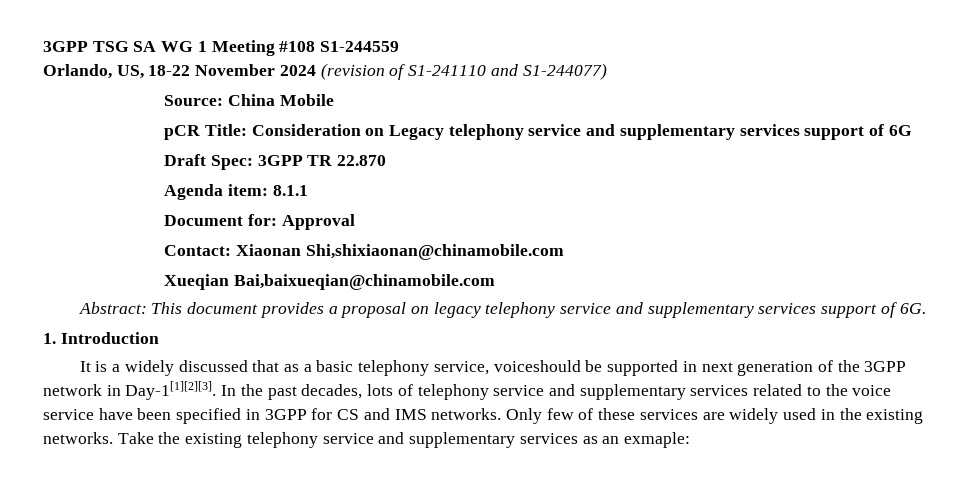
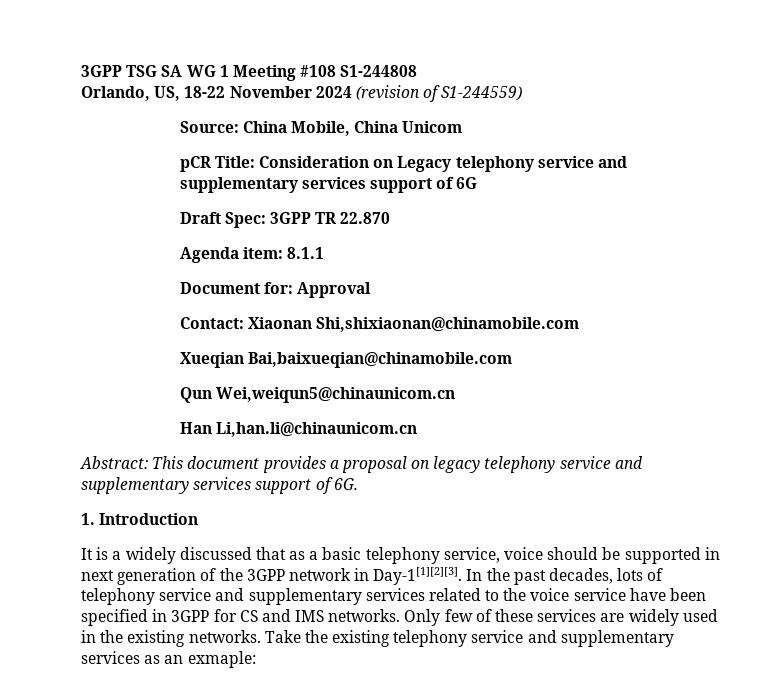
[320,41,400,52] S1-244559 -> [340,65,418,77] S1-244808
[408,63,607,80] S1-241110 and S1-244077) -> [441,86,523,101] S1-244559)
[279,94,334,106] Mobile -> [290,121,463,136] Mobile, China Unicom
(495, 282) none -> [179,387,455,403] [179,422,417,437] // Qun Wei,weiqun5@chinaunicom.cn // Han Li,han.li@chinaunicom.cn
[493,360,581,372] voiceshould -> [504,547,599,560] voice should

